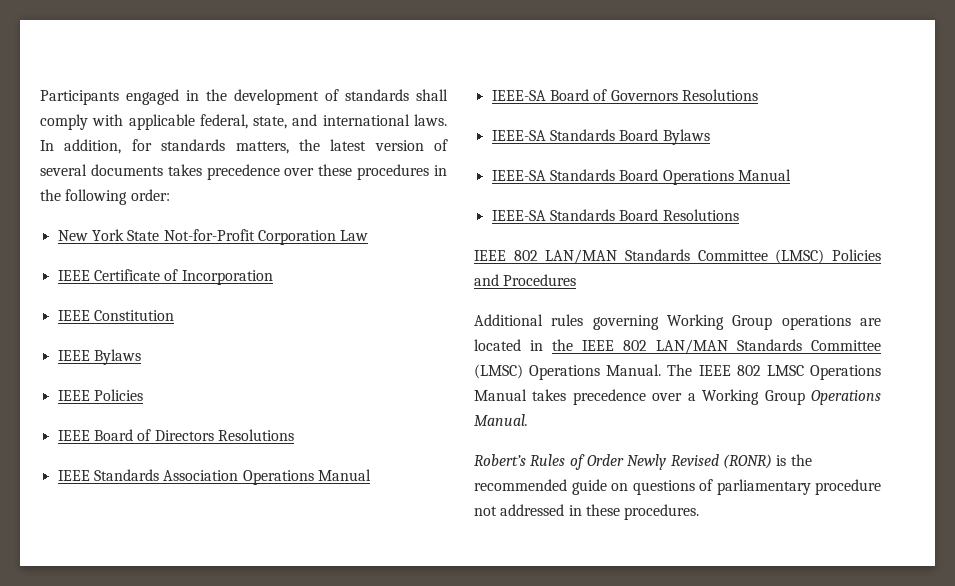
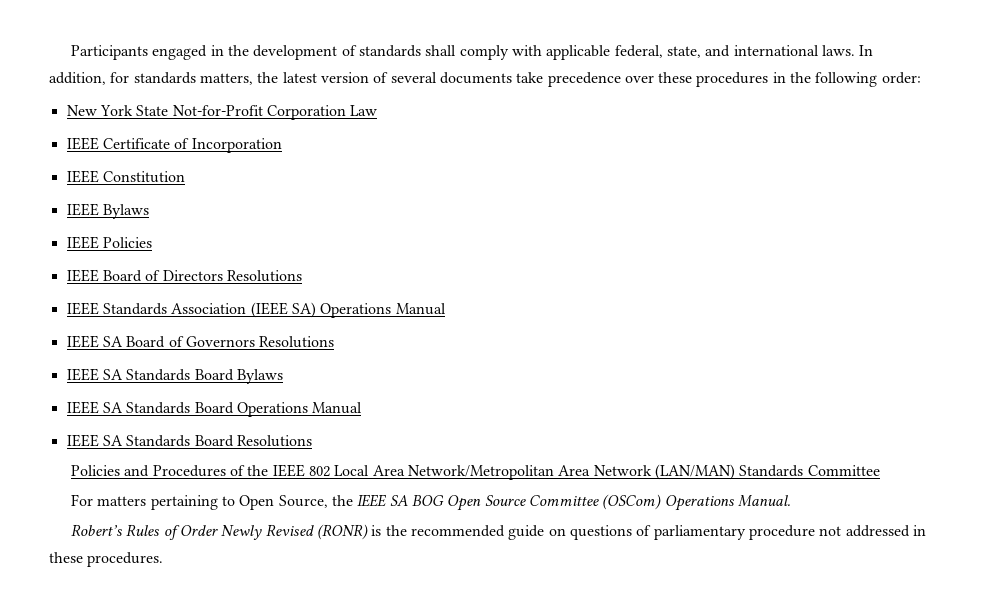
[167,164,202,176] takes -> [516,72,544,83] take
[242,469,371,485] [491,90,546,101] Operations Manual // IEEE-SA -> [250,302,446,318] [66,335,123,348] (IEEE SA) Operations Manual // IEEE SA
[491,130,546,141] IEEE-SA -> [66,368,123,381] IEEE SA
[491,170,546,181] IEEE-SA -> [66,401,123,414] IEEE SA
[491,210,546,221] IEEE-SA -> [66,434,123,447] IEEE SA
[474,249,882,264] [474,274,577,286] [474,314,881,330] [474,339,881,354] [474,364,881,380] [474,389,805,405] IEEE 802 LAN/MAN Standards Committee (LMSC) Policies and Procedures // Additional rules governing Working Group operations are located in the IEEE 802 LAN/MAN Standards Committee (LMSC) Operations Manual. The IEEE 802 LMSC Operations Manual takes precedence over a Working Group -> [71,464,880,480] [71,494,662,511] Policies and Procedures of the IEEE 802 Local Area Network/Metropolitan Area Network (LAN/MAN) Standards Committee // For matters pertaining to Open Source, the IEEE SA BOG Open Source Committee (OSCom)

